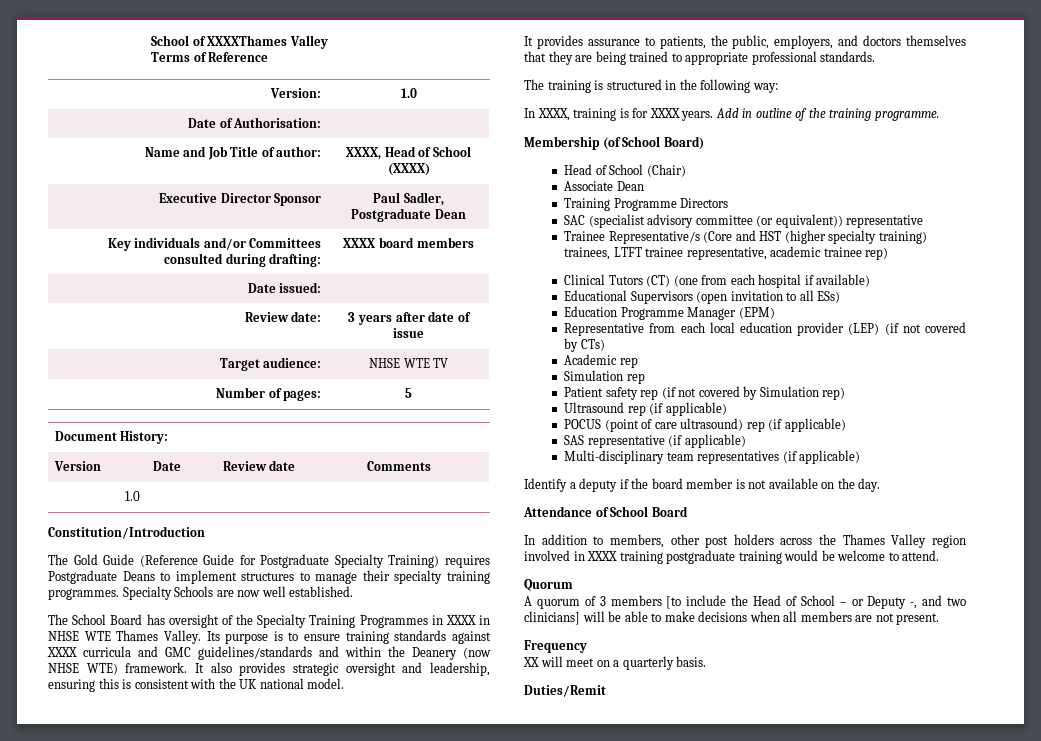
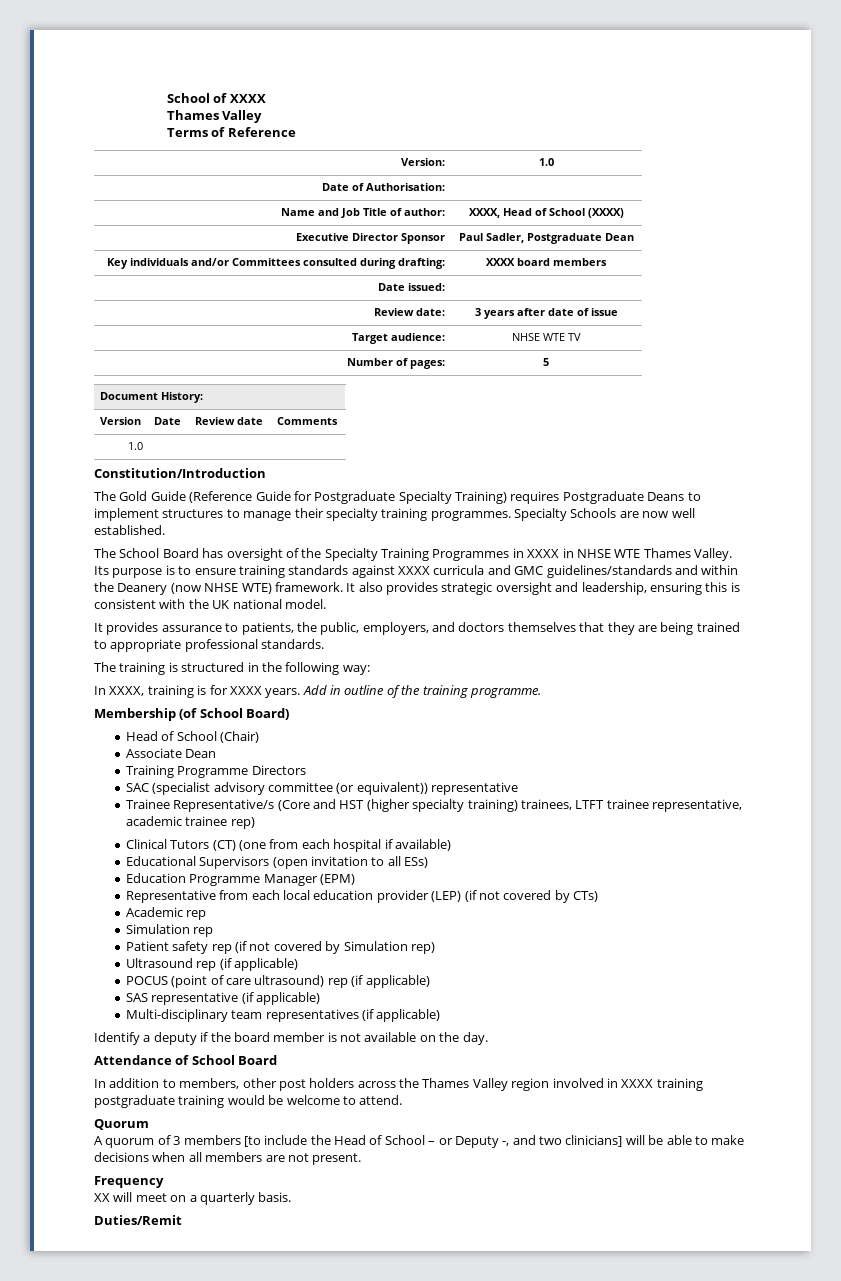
[207,35,288,46] XXXXThames -> [229,94,266,103] [166,110,219,120] XXXX // Thames

